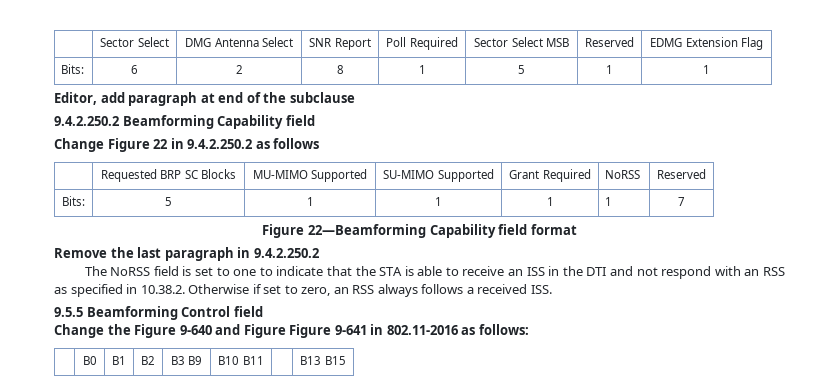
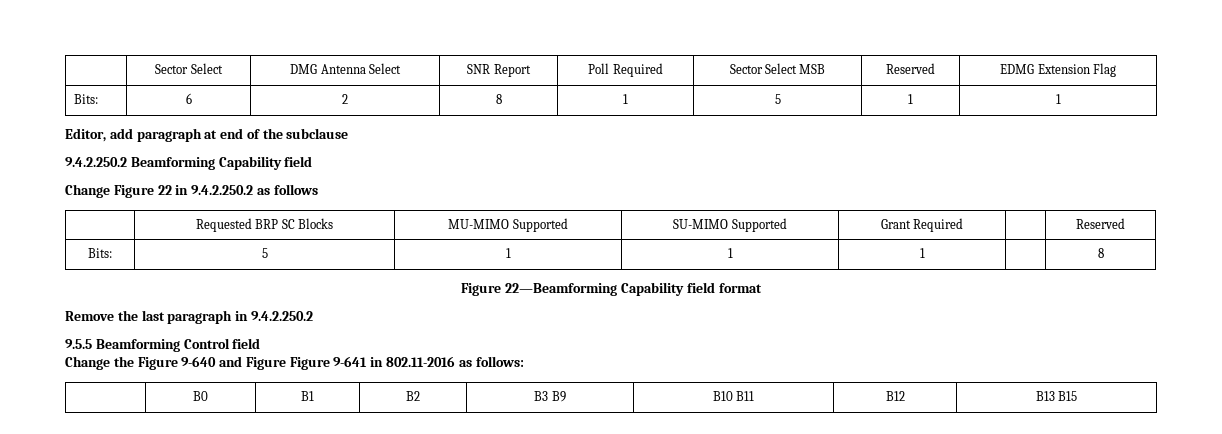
[605,170,641,179] NoRSS -> (964, 225) none
[605,197,613,206] [678,197,685,206] 1 | 7 -> [1097,248,1104,258] | 8
[84,266,785,279] [54,284,552,297] // The NoRSS field is set to one to indicate that the STA is able to receive an ISS in the DTI and not respond with an RSS as specified in 10.38.2. Otherwise if set to zero, an RSS always follows a received ISS. -> (313, 316) none
(264, 360) none -> [885,391,905,401] B12

